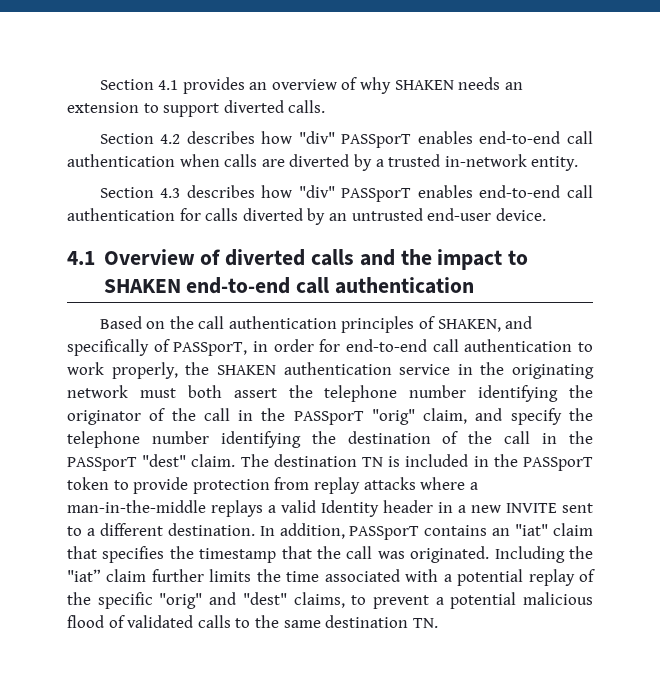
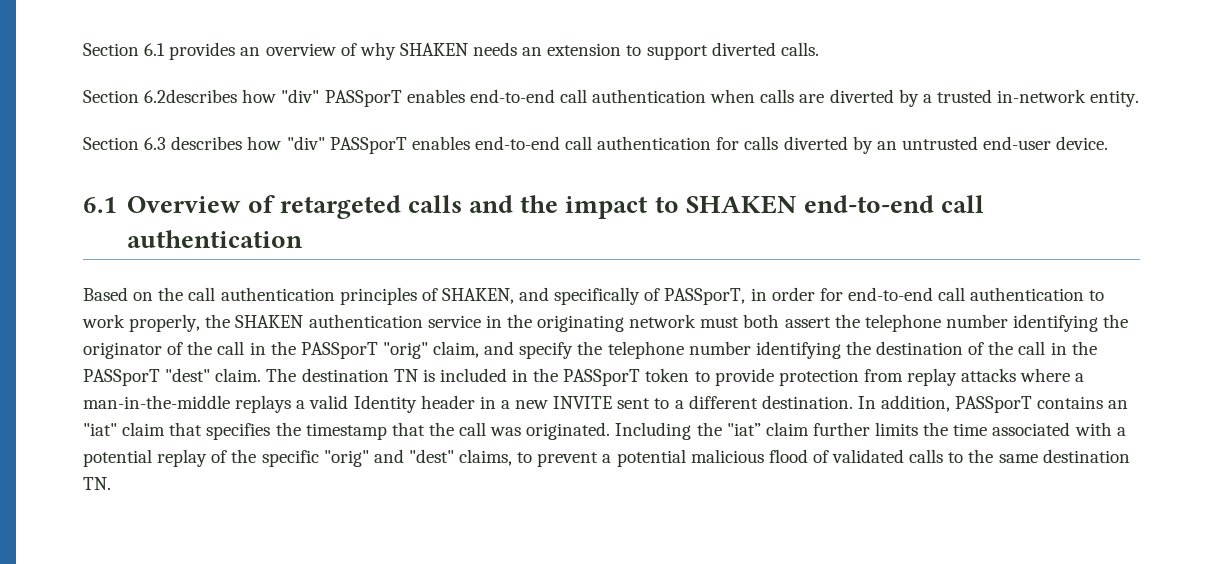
[99,79,179,90] Section 4.1 -> [83,43,166,56] Section 6.1
[160,131,255,144] 4.2 describes -> [144,89,238,103] 6.2describes
[160,188,181,198] 4.3 -> [144,137,167,150] 6.3
[67,251,95,265] 4.1 -> [83,197,117,213] 6.1
[225,249,306,266] diverted -> [279,195,401,219] retargeted

